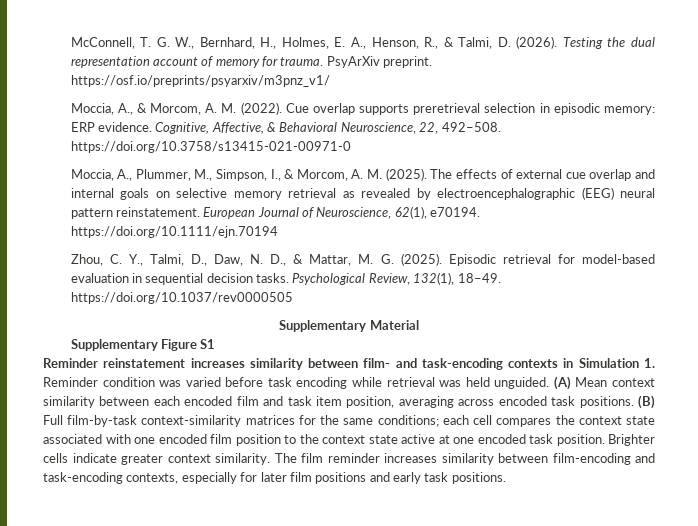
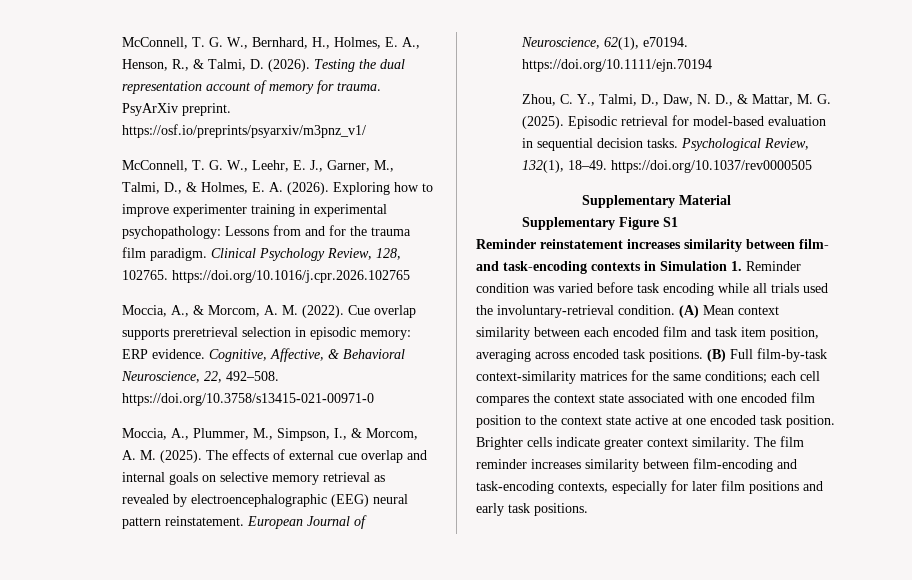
(330, 81) none -> [122,160,395,172] [122,182,434,195] [122,204,388,217] [122,225,412,239] [122,247,402,261] [122,270,411,283] // McConnell, T. G. W., Leehr, E. J., Garner, M., Talmi, D., & Holmes, E. A. (2026). Exploring how to improve experimenter training in experimental psychopathology: Lessons from and for the trauma film paradigm. Clinical Psychology Review, 128, 102765. https://doi.org/10.1016/j.cpr.2026.102765
[386,377,550,389] retrieval was held unguided. -> [753,283,828,293] [476,305,675,318] all trials used the involuntary-retrieval condition.

